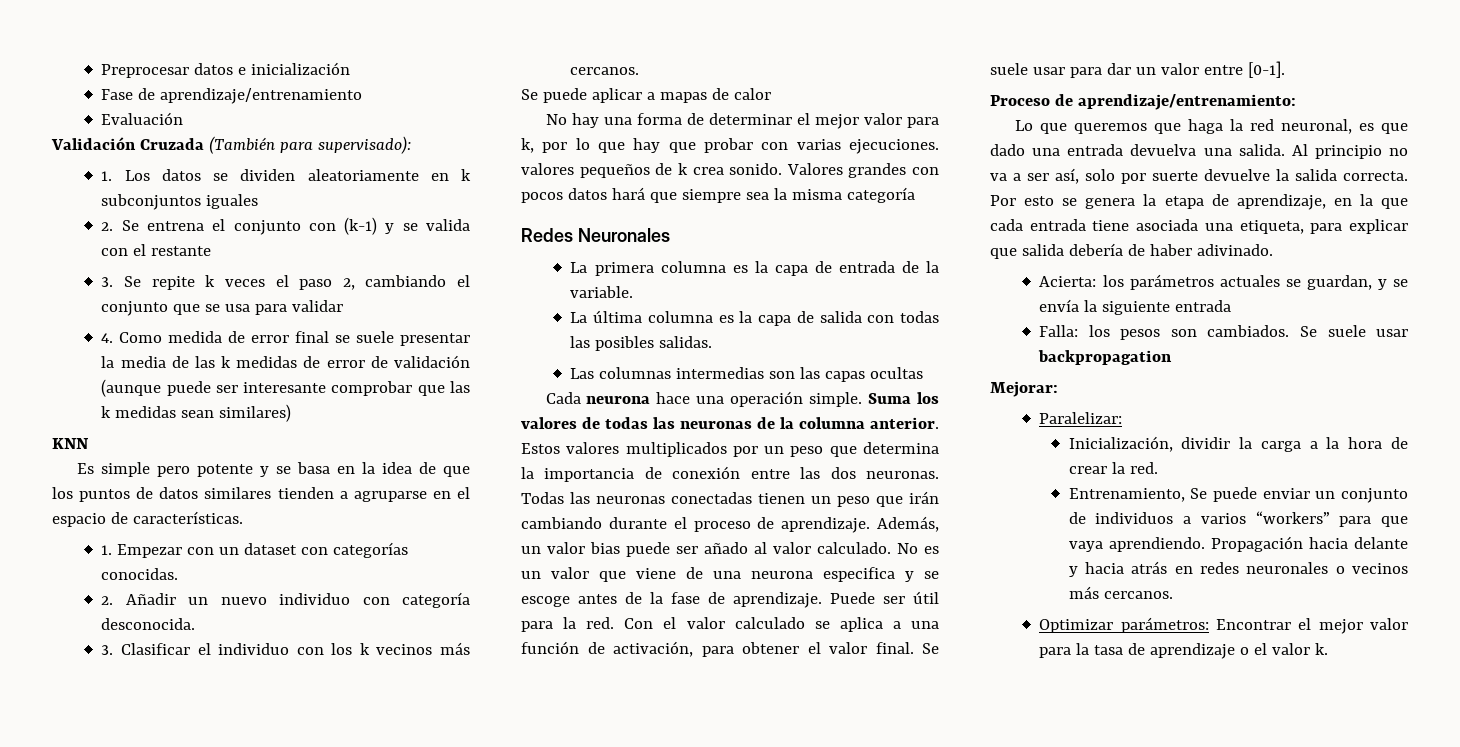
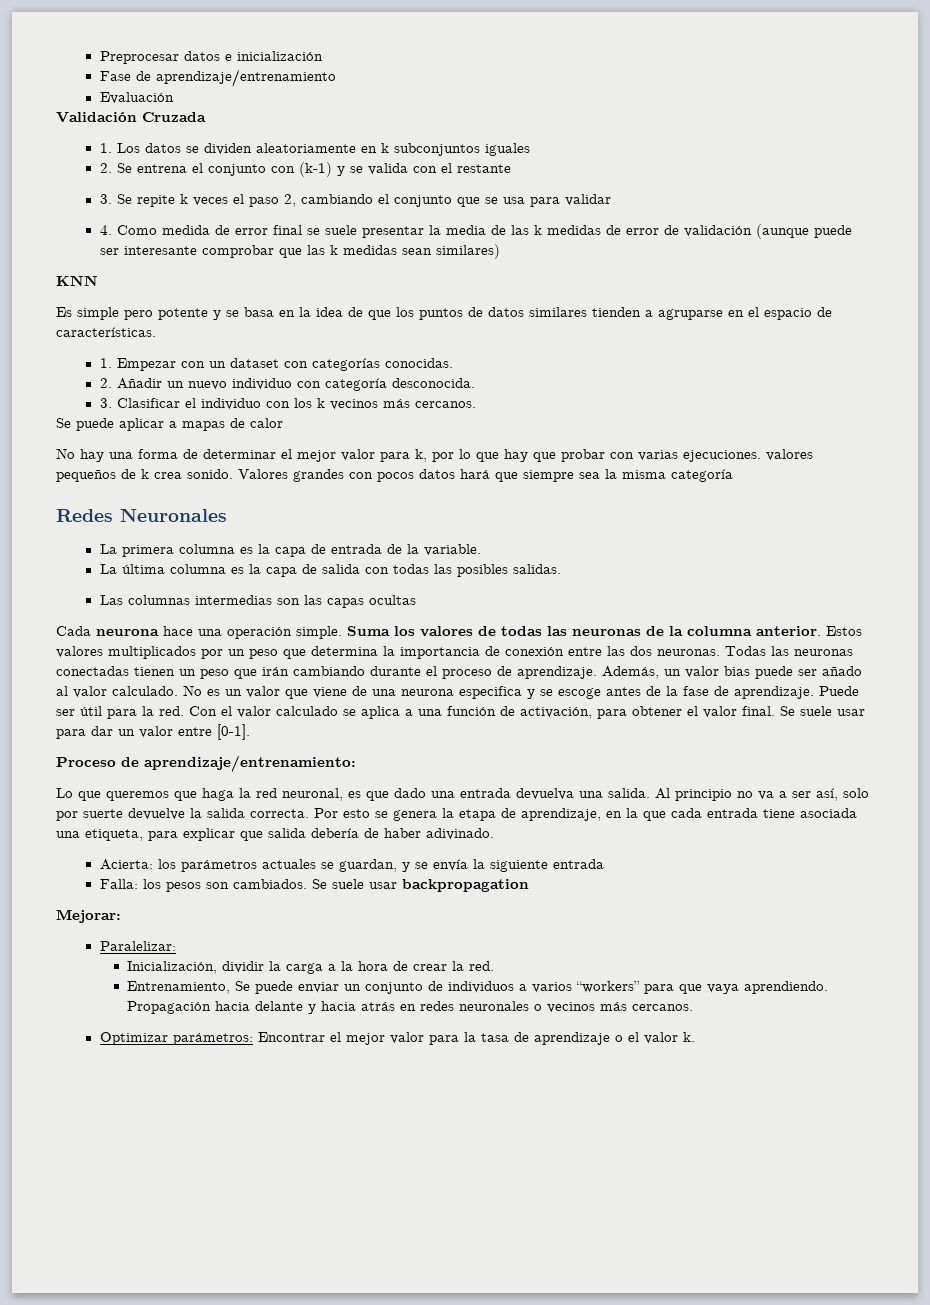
[208,136,411,154] (También para supervisado): -> (206, 117) none

